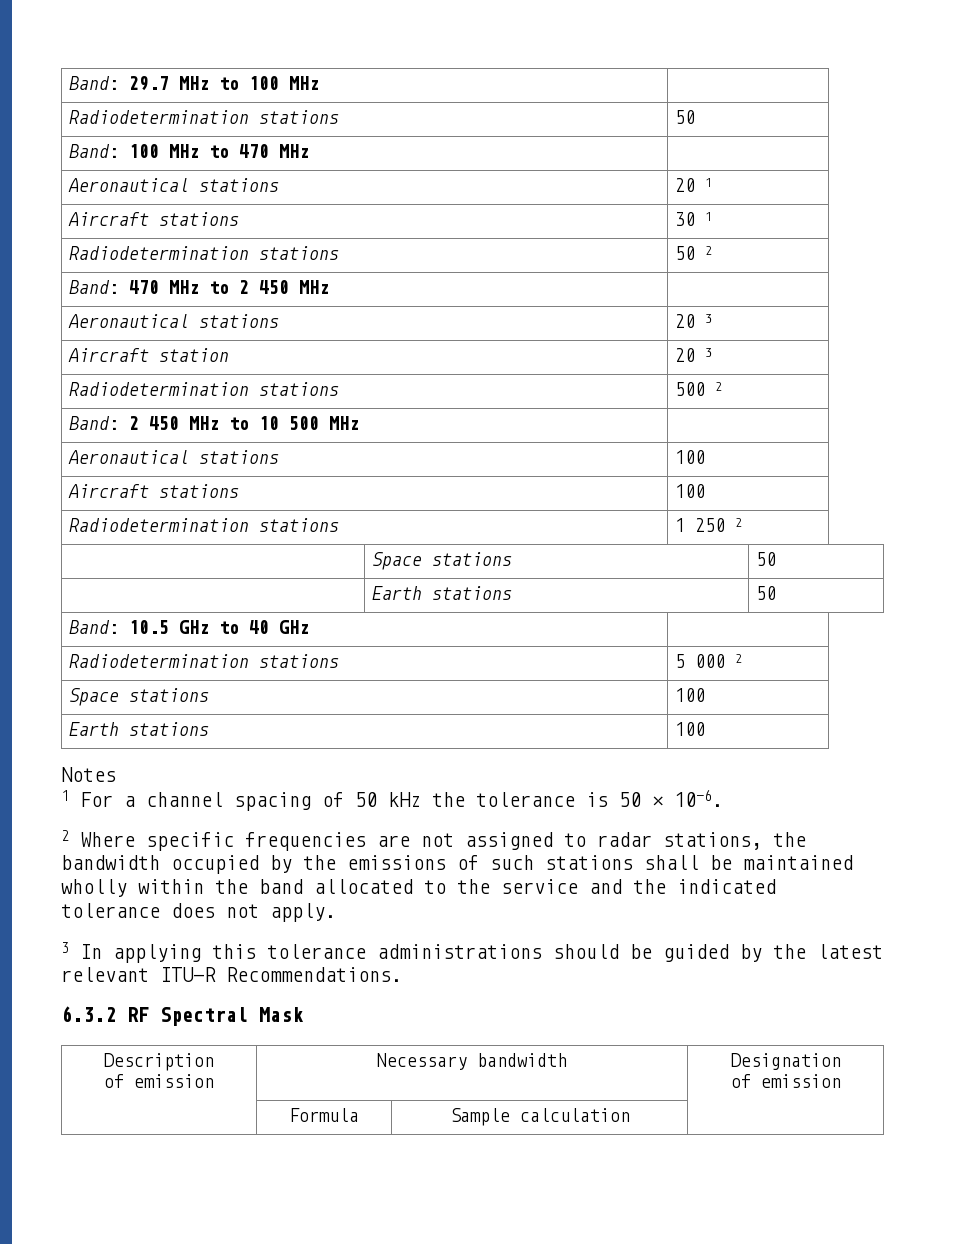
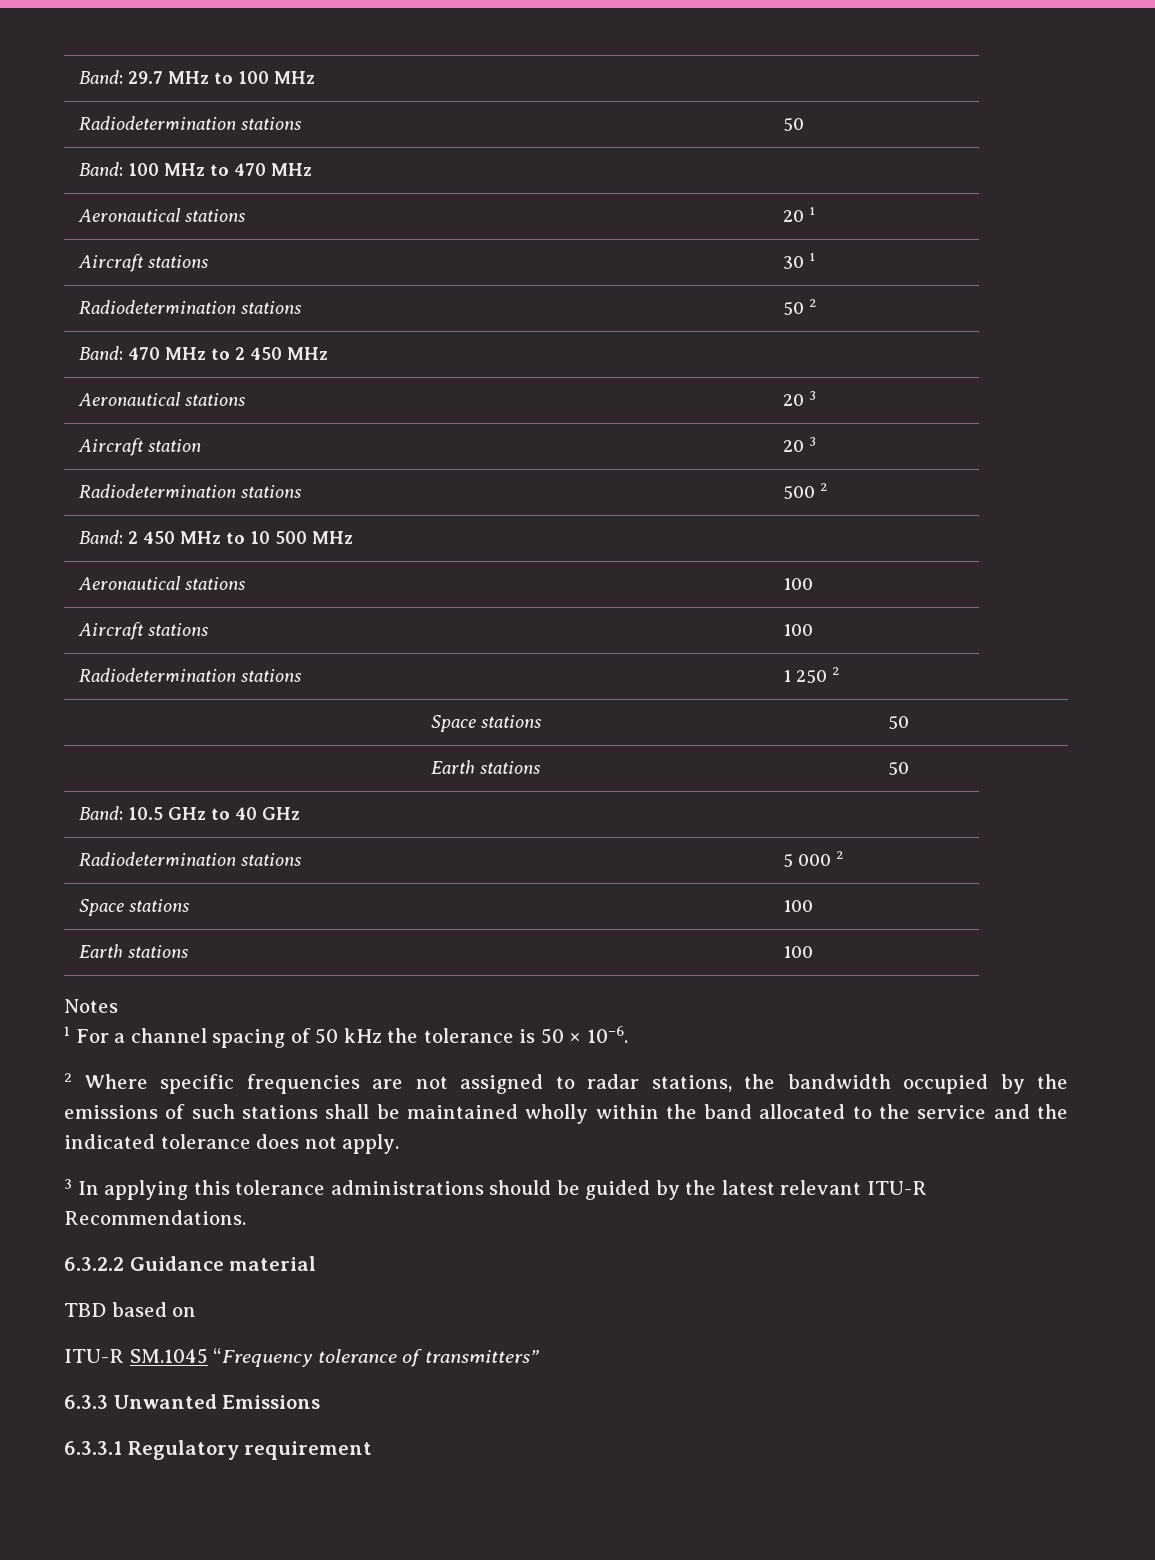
[61,1006,304,1026] [104,1053,214,1071] [104,1074,214,1088] [377,1053,567,1070] [730,1053,841,1070] [730,1074,841,1088] [289,1108,359,1122] [449,1108,630,1126] 6.3.2 RF Spectral Mask // Description // of emission | Necessary bandwidth | Designation // of emission // | Formula | Sample calculation | -> [64,1256,317,1271] [64,1302,197,1317] [64,1348,539,1367] [64,1394,321,1409] [64,1440,373,1460] 6.3.2.2 Guidance material // TBD based on // ITU-R SM.1045 “Frequency tolerance of transmitters” // 6.3.3 Unwanted Emissions // 6.3.3.1 Regulatory requirement

